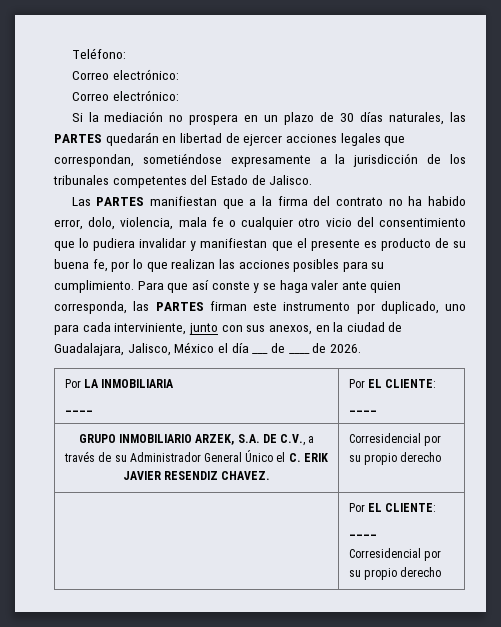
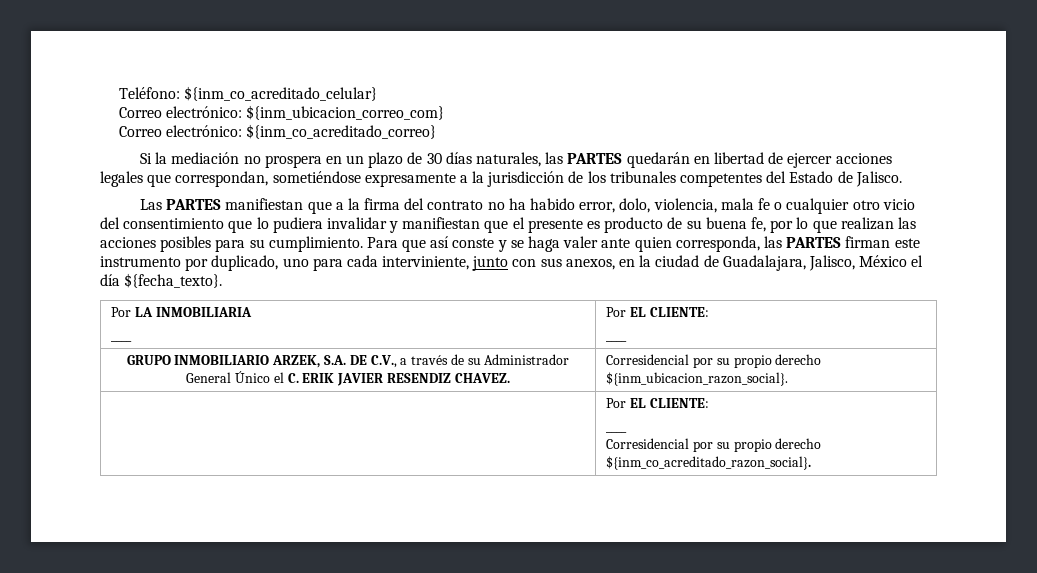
[72,69,180,80] [72,90,180,101] // Correo electrónico: // Correo electrónico: -> [183,86,377,101] [118,105,445,120] [118,124,437,139] ${inm_co_acreditado_celular} // Correo electrónico: ${inm_ubicacion_correo_com} // Correo electrónico: ${inm_co_acreditado_correo}
[252,353,269,354] [270,343,285,353] [288,353,310,354] [312,343,361,353] ___ de ____ de 2026. -> [124,273,223,288] ${fecha_texto}.
(442, 457) none -> [606,372,789,386] ${inm_ubicacion_razon_social}.
(442, 572) none -> [606,456,812,470] ${inm_co_acreditado_razon_social}.

